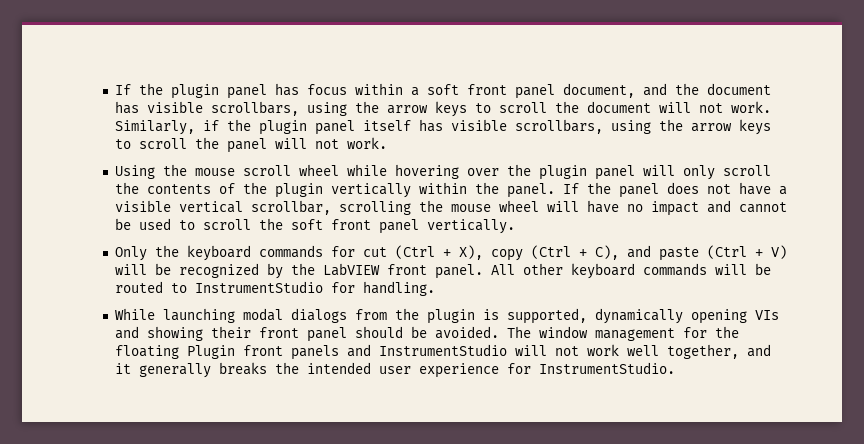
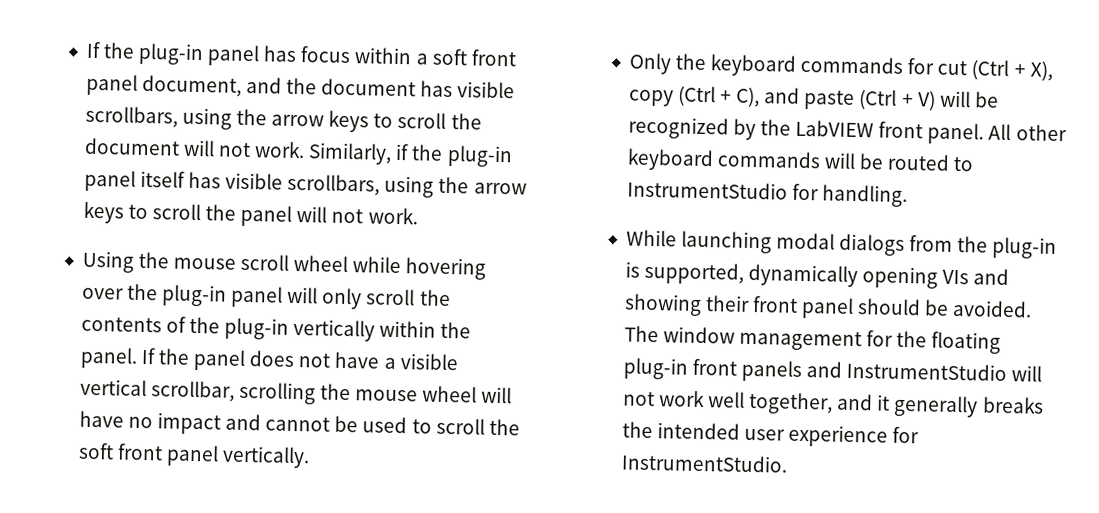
[114,83,219,99] If the plugin -> [85,41,204,66] If the plug-in
[258,120,307,135] plugin -> [446,144,513,168] plug-in
[538,165,587,180] plugin -> [160,284,227,307] plug-in
[274,183,323,198] plugin -> [224,317,290,340] plug-in
[426,309,475,324] plugin -> [992,236,1058,260] plug-in
[186,345,235,359] Plugin -> [622,357,689,380] plug-in

